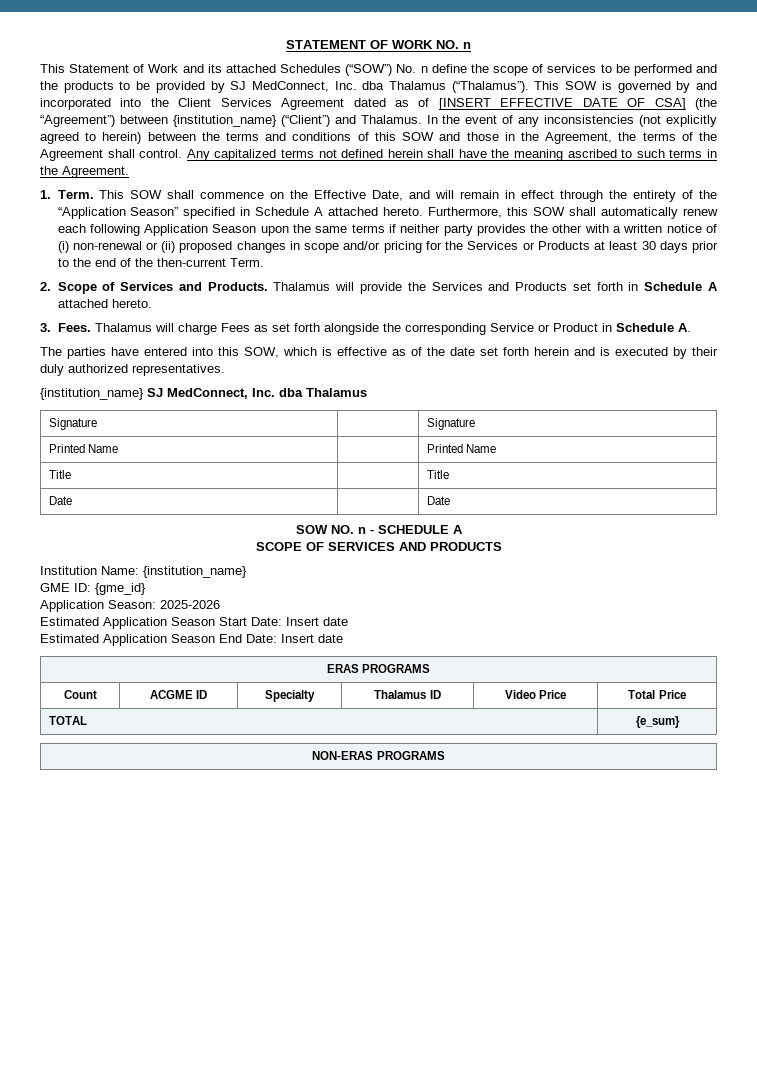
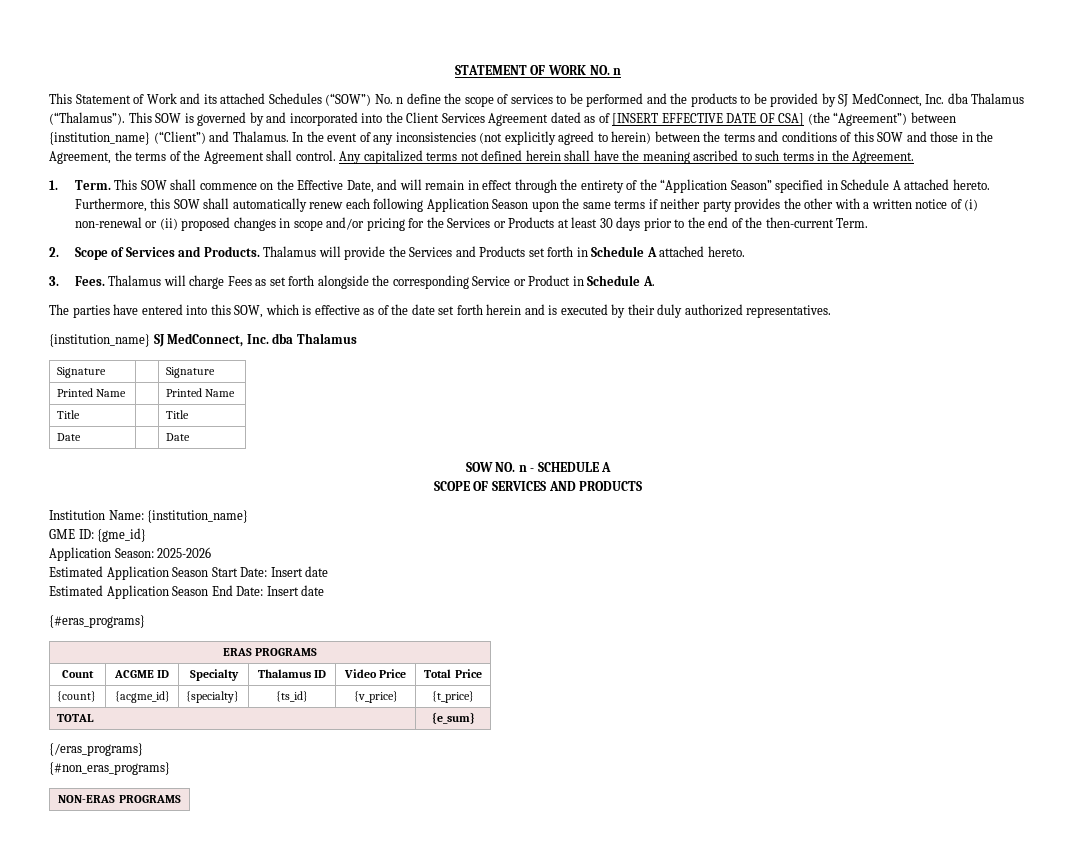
(343, 638) none -> [49,615,145,628] // {#eras_programs}
(686, 694) none -> [57,691,97,702] [114,691,170,703] [186,691,240,703] [276,691,308,702] [353,691,398,703] [432,691,474,703] // {count} | {acgme_id} | {specialty} | {ts_id} | {v_price} | {t_price}
(680, 722) none -> [49,743,143,756] [49,762,170,775] // {/eras_programs} // {#non_eras_programs}

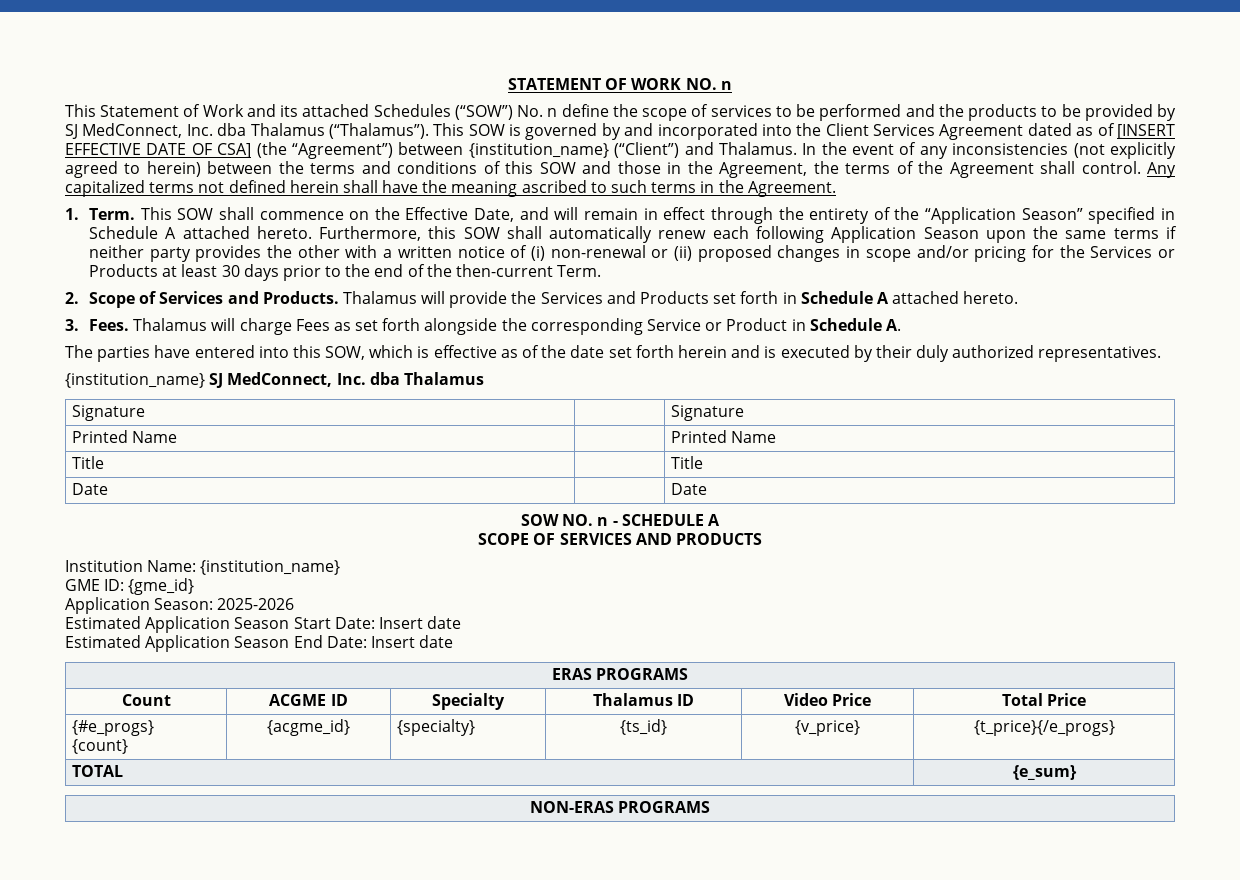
[49,615,145,628] // {#eras_programs} -> (454, 641) none
(482, 673) none -> [71,720,154,736] {#e_progs} //
[432,691,474,703] {t_price} -> [973,720,1115,736] {t_price}{/e_progs}
[49,743,143,756] [49,762,170,775] // {/eras_programs} // {#non_eras_programs} -> (1077, 772) none

